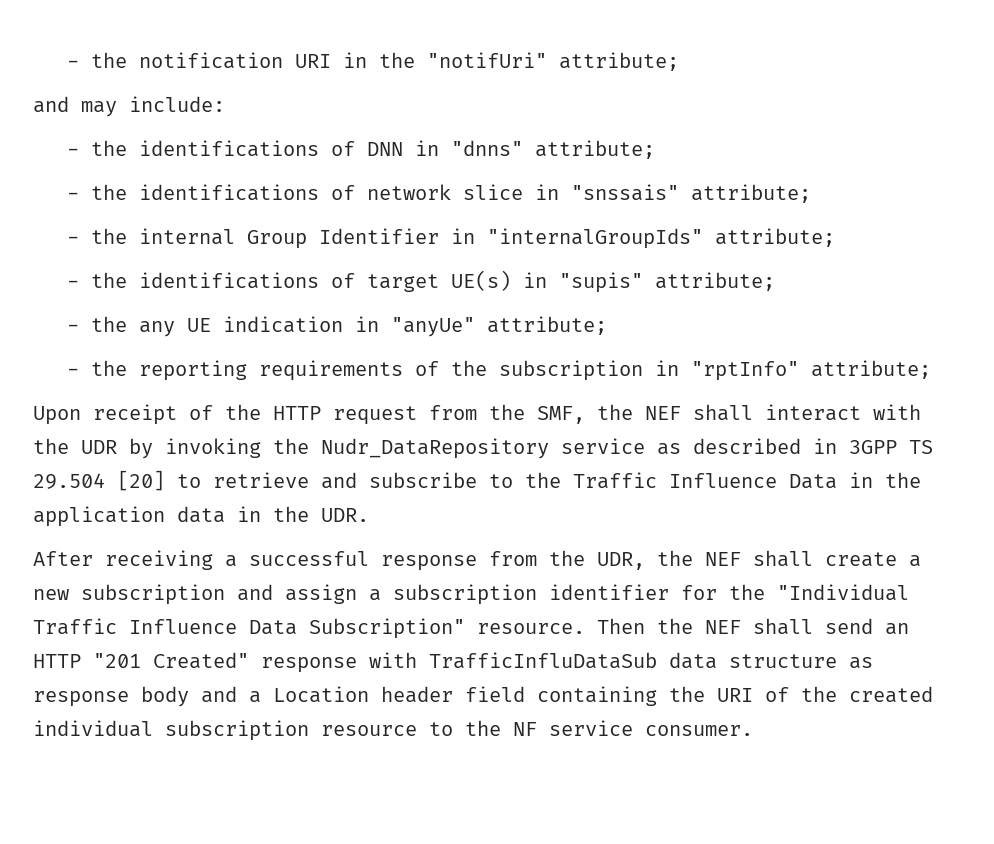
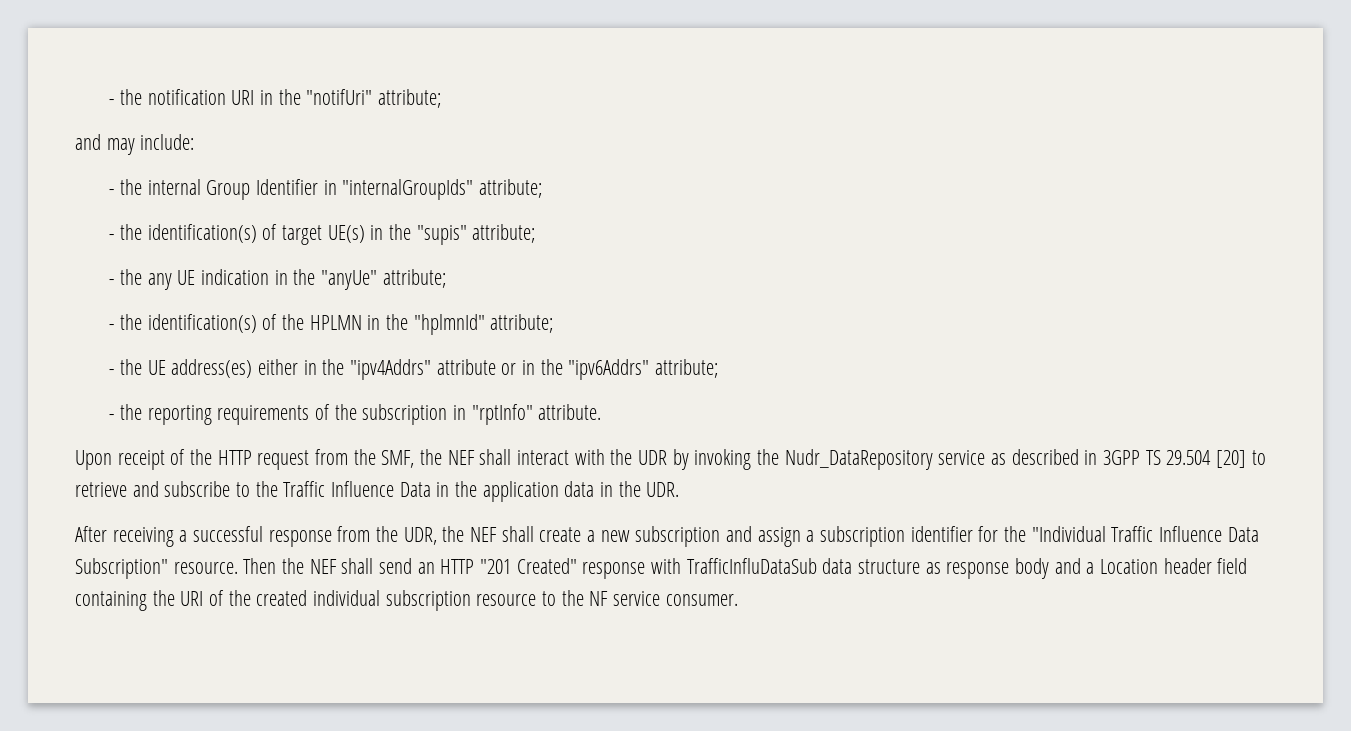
[67,140,656,159] [67,184,812,203] // - the identifications of DNN in "dnns" attribute; // - the identifications of network slice in "snssais" attribute; -> (195, 142) none
[139,272,320,289] identifications -> [147,224,257,243] identification(s)
(548, 280) none -> [389,224,412,240] the
(380, 324) none -> [293,269,316,285] the
(608, 325) none -> [109,314,554,335] [109,359,719,380] // - the identification(s) of the HPLMN in the "hplmnId" attribute; // - the UE address(es) either in the "ipv4Addrs" attribute or in the "ipv6Addrs" attribute;
[811,360,932,379] attribute; -> [538,404,602,420] attribute.

